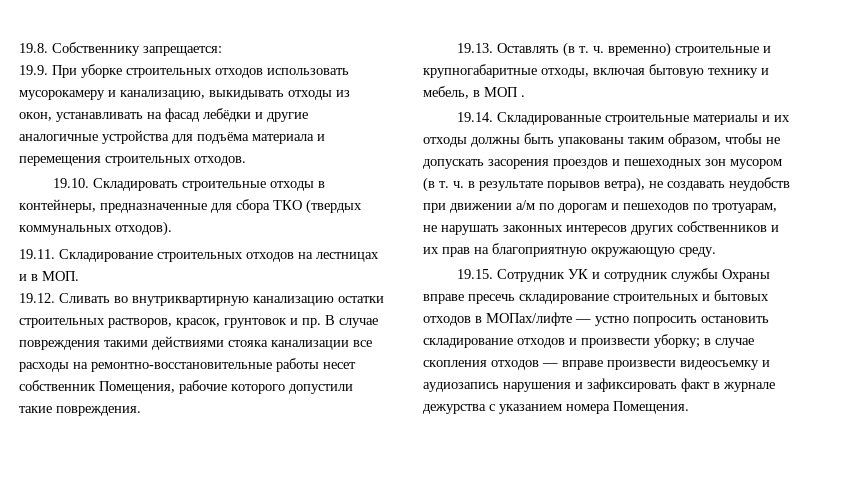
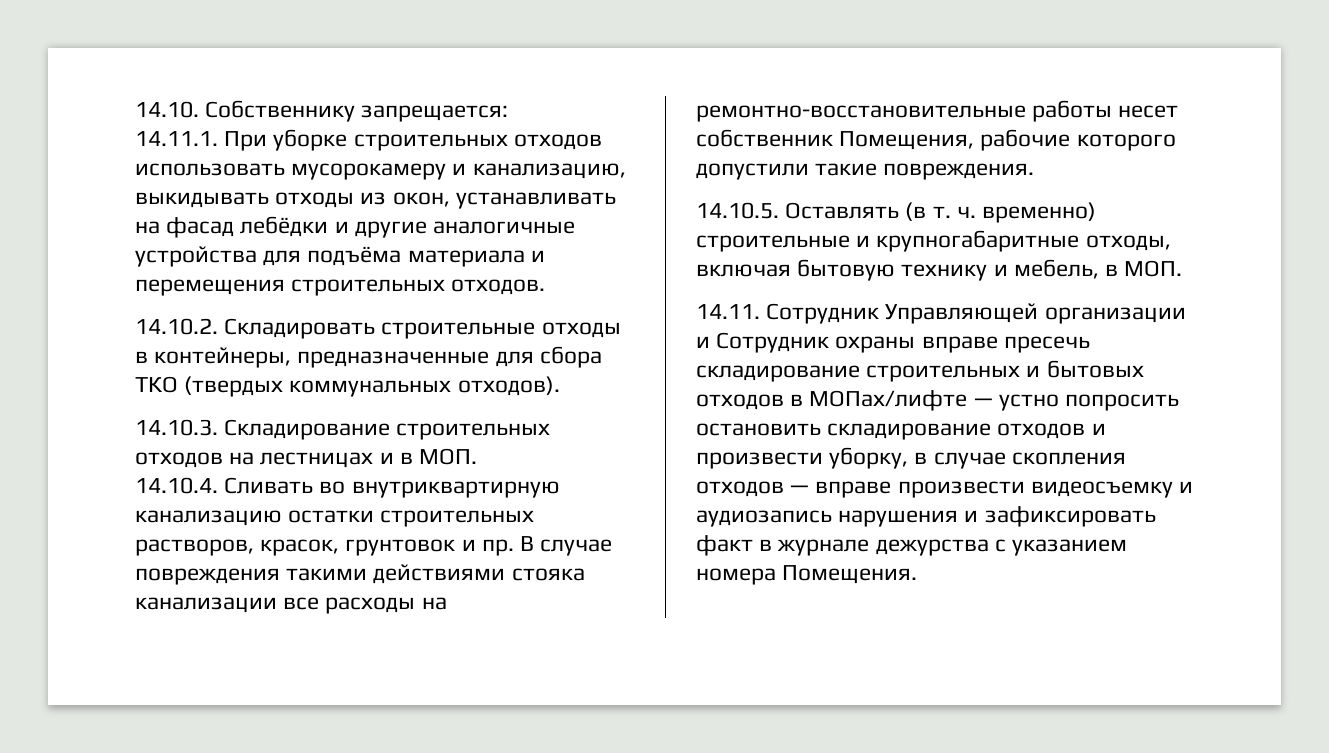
[19,43,48,53] 19.8. -> [135,101,199,118] 14.10.
[19,65,48,75] 19.9. -> [135,131,218,146] 14.11.1.
[53,178,90,188] 19.10. -> [135,318,218,335] 14.10.2.
[19,249,55,259] 19.11. -> [135,419,218,436] 14.10.3.
[19,293,55,303] 19.12. -> [135,477,218,494] 14.10.4.
[457,43,494,53] 19.13. -> [696,202,779,219] 14.10.5.
[484,87,525,97] [457,112,791,125] [423,133,780,147] [423,159,782,169] [423,177,790,192] [423,200,777,213] [423,221,779,235] [423,243,716,257] [457,268,771,282] МОП . // 19.14. Складированные строительные материалы и их отходы должны быть упакованы таким образом, чтобы не допускать засорения проездов и пешеходных зон мусором (в т. ч. в результате порывов ветра), не создавать неудобств при движении а/м по дорогам и пешеходов по тротуарам, не нарушать законных интересов других собственников и их прав на благоприятную окружающую среду. // 19.15. Сотрудник УК и сотрудник службы Охраны -> [1124,260,1183,277] [696,303,1186,324] [696,332,916,353] МОП. // 14.11. Сотрудник Управляющей организации и Сотрудник охраны
[654,334,700,348] уборку; -> [829,447,909,469] уборку,

